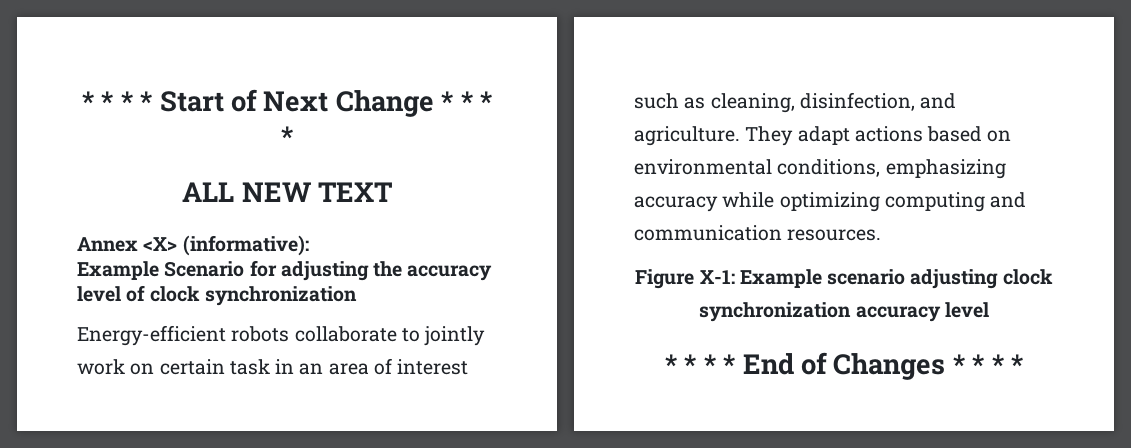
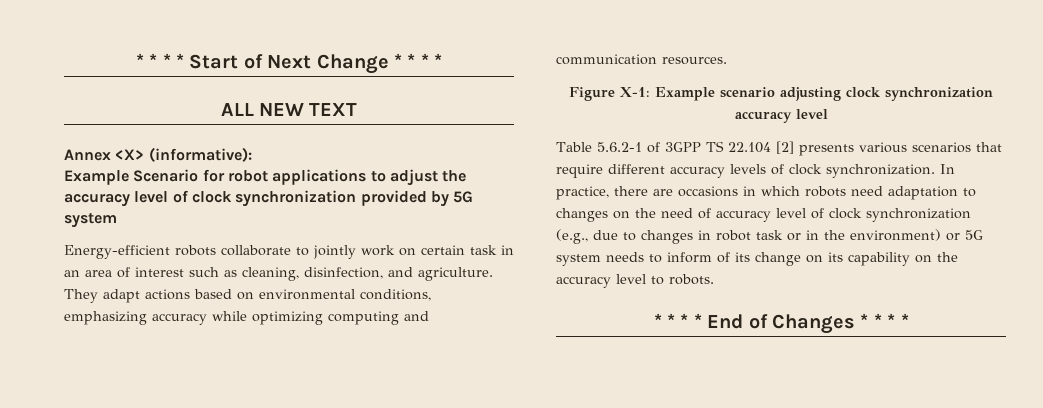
[280,261,369,281] adjusting -> [227,169,438,186] robot applications to adjust
(357, 296) none -> [360,190,474,207] [64,213,117,228] provided by 5G system
(989, 310) none -> [556,141,1002,156] [556,164,955,178] [556,186,976,200] [556,208,971,222] [556,229,983,244] [556,252,958,266] [556,274,714,288] // Table 5.6.2-1 of 3GPP TS 22.104 [2] presents various scenarios that require different accuracy levels of clock synchronization. In practice, there are occasions in which robots need adaptation to changes on the need of accuracy level of clock synchronization (e.g., due to changes in robot task or in the environment) or 5G system needs to inform of its change on its capability on the accuracy level to robots.

